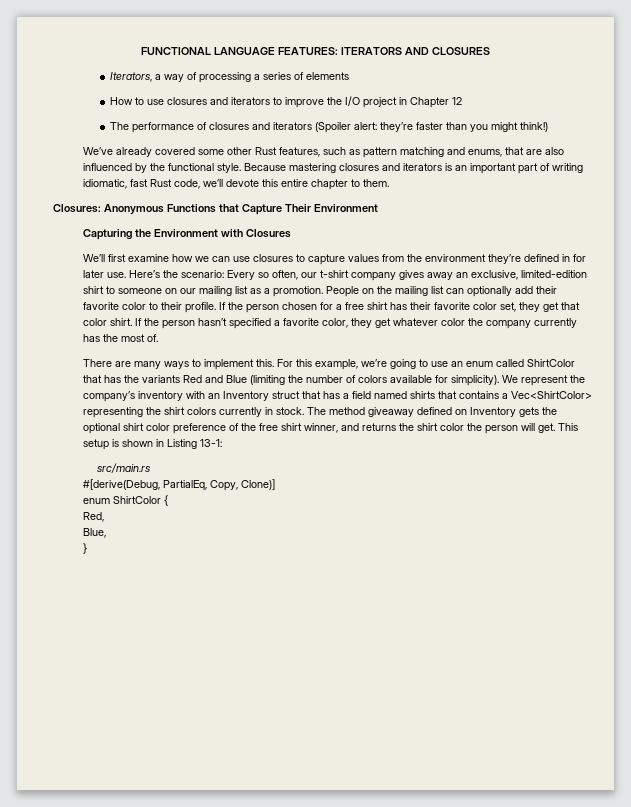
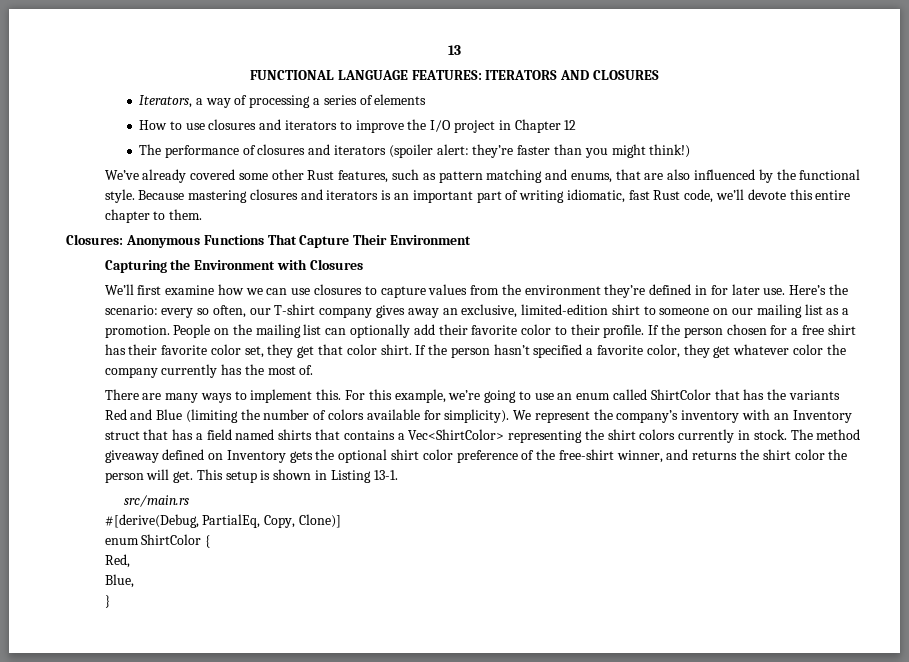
(141, 51) none -> [448,45,461,55] 13 //
[314,122,351,133] (Spoiler -> [388,144,433,158] (spoiler
[218,204,239,212] that -> [267,234,297,245] That
[226,270,255,280] Every -> [161,308,194,318] every
[319,270,349,278] t-shirt -> [274,304,316,315] T-shirt
[258,423,302,431] free shirt -> [558,449,614,460] free-shirt
[199,439,222,447] 13-1: -> [373,470,398,480] 13-1.

